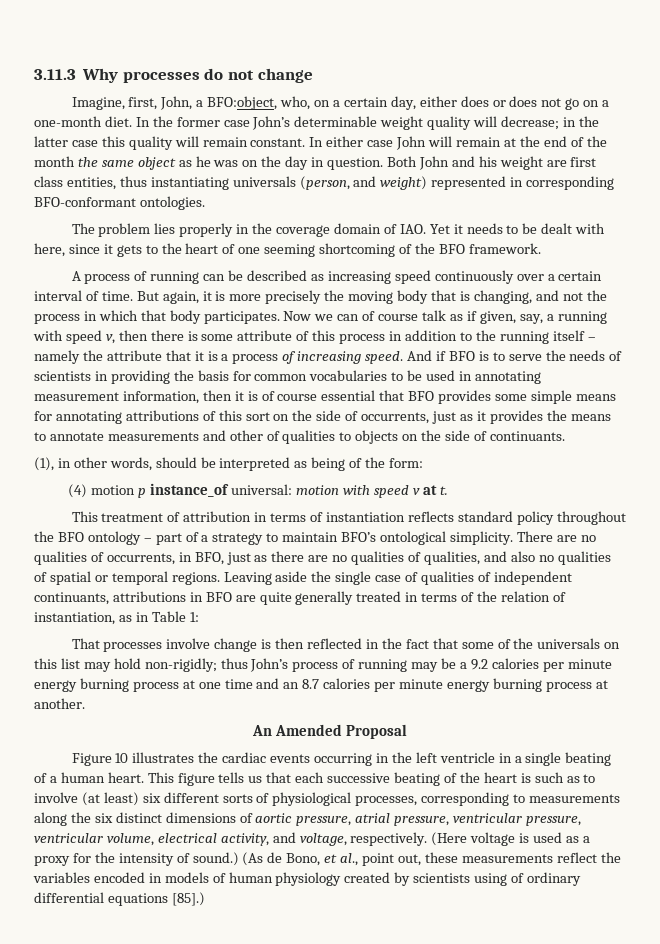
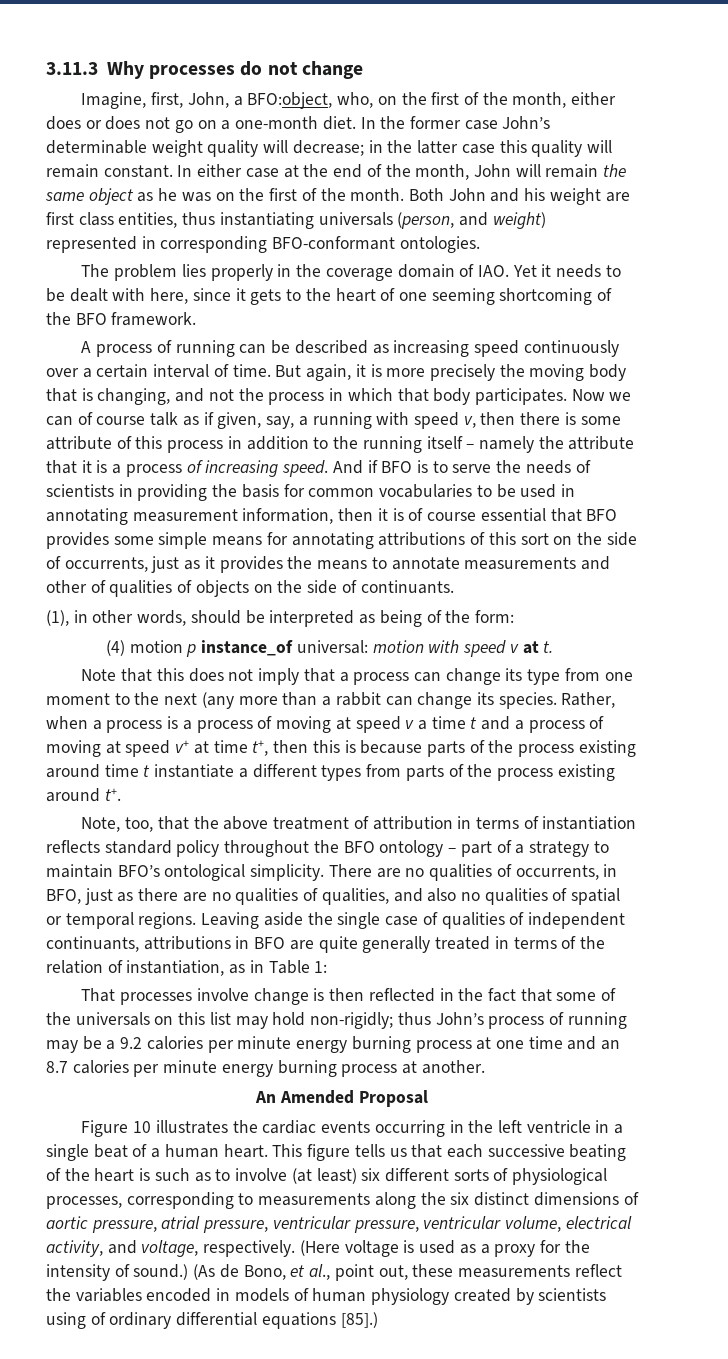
[332,96,416,110] a certain day, -> [401,92,567,108] the first of the month,
[396,136,501,150] John will remain -> (279, 173) none
[34,156,75,167] month -> [415,164,599,180] month, John will remain
[285,156,384,170] day in question. -> [269,188,405,201] first of the month.
[339,432,352,441] to -> [177,580,193,593] of
[71,511,98,522] This -> [81,668,633,685] [46,692,616,709] [46,716,605,733] [46,740,636,757] [46,764,615,781] [46,788,121,802] [81,816,269,832] Note that this does not imply that a process can change its type from one moment to the next (any more than a rabbit can change its species. Rather, when a process is a process of moving at speed v a time t and a process of moving at speed v+ at time t+, then this is because parts of the process existing around time t instantiate a different types from parts of the process existing around t+. // Note, too, that the above
[565,752,612,766] beating -> [93,1144,128,1158] beat

